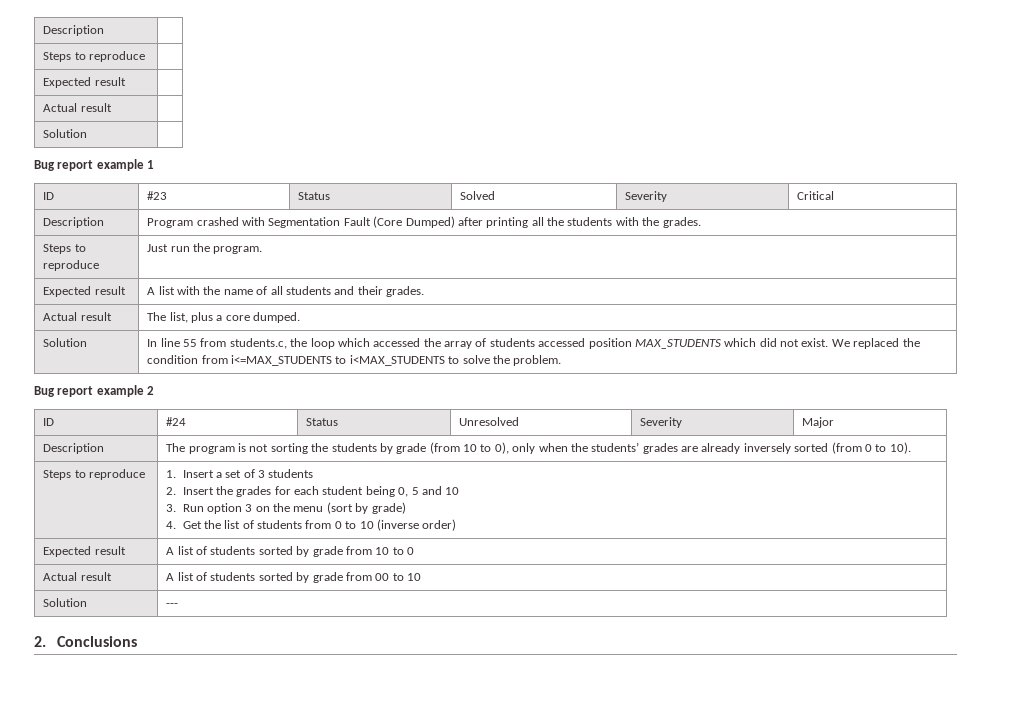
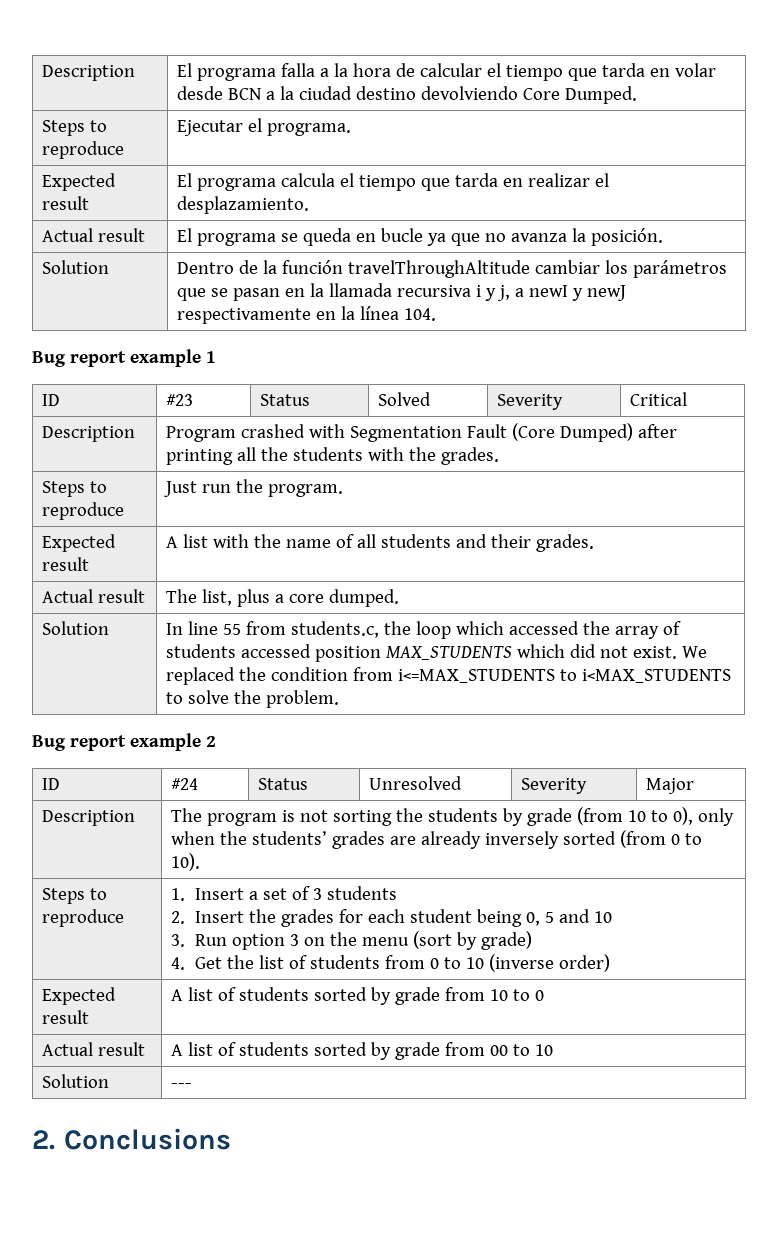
[43,25,105,36] [43,51,146,62] [43,77,126,88] [43,103,112,112] [43,129,88,138] Description | // Steps to reproduce | // Expected result | // Actual result | // Solution | -> [42,65,136,81] [177,63,717,81] [177,86,638,104] [42,120,108,136] [42,141,125,159] [177,118,352,136] [42,173,117,191] [42,196,90,210] [177,173,610,191] [177,196,310,214] [42,228,146,242] [177,228,664,246] [42,260,110,274] [177,260,728,278] [177,283,627,301] [177,306,437,324] Description | El programa falla a la hora de calcular el tiempo que tarda en volar desde BCN a la ciudad destino devolviendo Core Dumped. // Steps to reproduce | Ejecutar el programa. // Expected result | El programa calcula el tiempo que tarda en realizar el desplazamiento. // Actual result | El programa se queda en bucle ya que no avanza la posición. // Solution | Dentro de la función travelThroughAltitude cambiar los parámetros que se pasan en la llamada recursiva i y j, a newI y newJ respectivamente en la línea 104.

